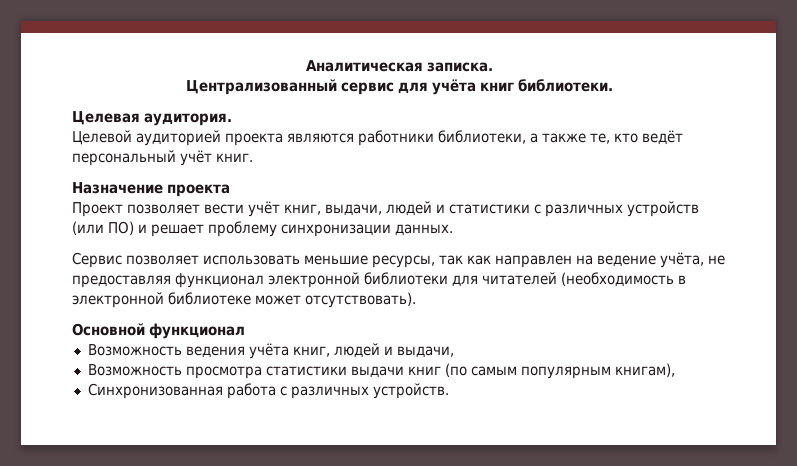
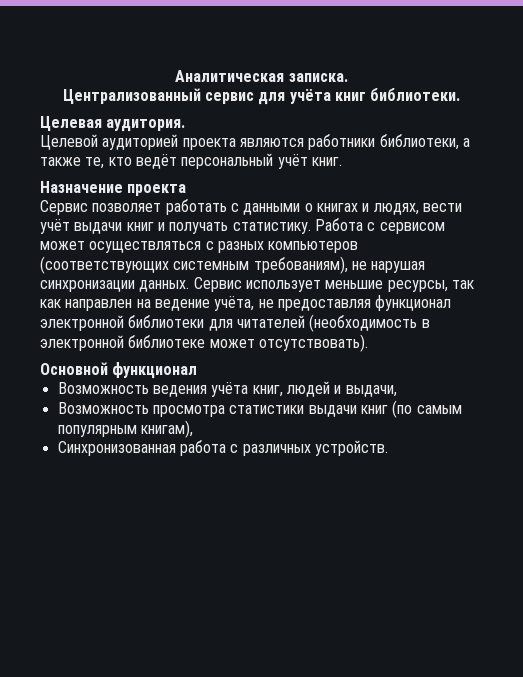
[72,201,699,217] [72,221,277,237] Проект позволяет вести учёт книг, выдачи, людей и статистики с различных устройств (или ПО) и решает проблему -> [40,199,462,215] [40,218,445,234] [40,241,359,253] [40,256,426,274] Сервис позволяет работать с данными о книгах и людях, вести учёт выдачи книг и получать статистику. Работа с сервисом может осуществляться с разных компьютеров (соответствующих системным требованиям), не нарушая
[72,252,300,268] // Сервис позволяет использовать -> [193,277,321,292] Сервис использует

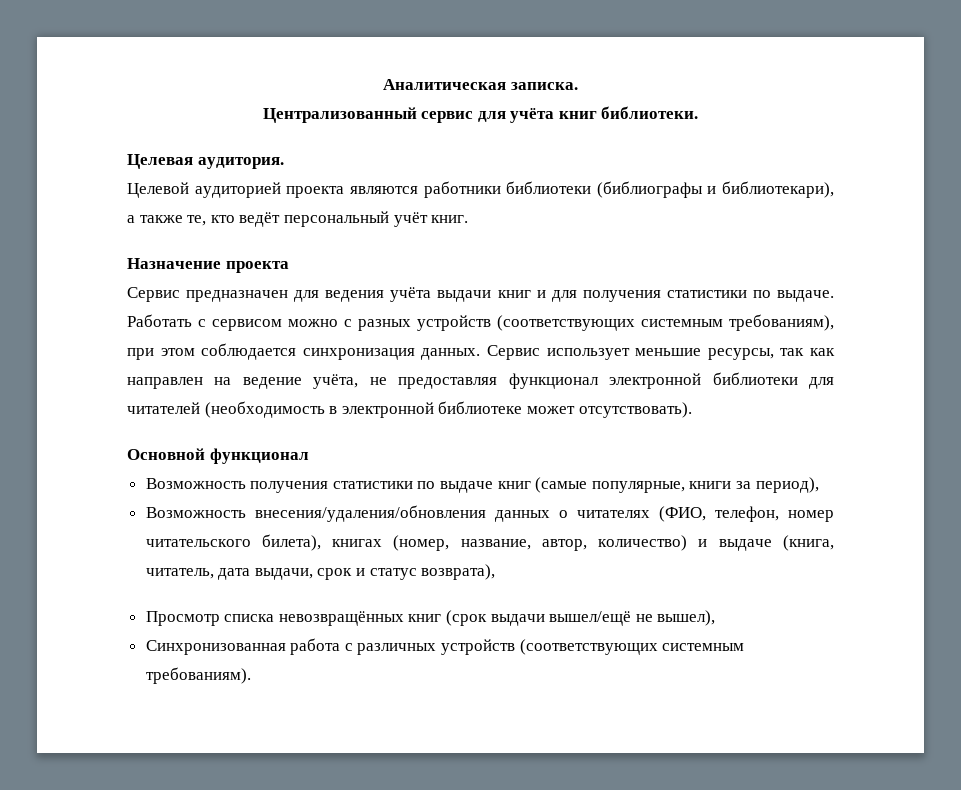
[379,134,459,150] библиотеки, -> [506,181,834,198] библиотеки (библиографы и библиотекари),
[92,199,462,215] [40,218,445,234] [40,241,202,253] позволяет работать с данными о книгах и людях, вести учёт выдачи книг и получать статистику. Работа с сервисом может осуществляться -> [186,287,834,302] [127,314,338,331] предназначен для ведения учёта выдачи книг и для получения статистики по выдаче. Работать с сервисом можно
[268,241,359,253] компьютеров -> [417,315,491,331] устройств
[351,261,426,273] [40,280,135,292] не нарушая синхронизации -> [127,343,415,360] при этом соблюдается синхронизация
[152,381,397,397] [57,400,462,418] [57,420,193,438] ведения учёта книг, людей и выдачи, // Возможность просмотра статистики выдачи книг (по самым популярным книгам), -> [250,477,819,493] [145,505,834,522] [145,534,834,551] [145,564,496,580] [145,610,716,626] получения статистики по выдаче книг (самые популярные, книги за период), // Возможность внесения/удаления/обновления данных о читателях (ФИО, телефон, номер читательского билета), книгах (номер, название, автор, количество) и выдаче (книга, читатель, дата выдачи, срок и статус возврата), // Просмотр списка невозвращённых книг (срок выдачи вышел/ещё не вышел),
[314,440,388,456] устройств. -> [441,639,745,655] [145,667,251,684] устройств (соответствующих системным требованиям).

